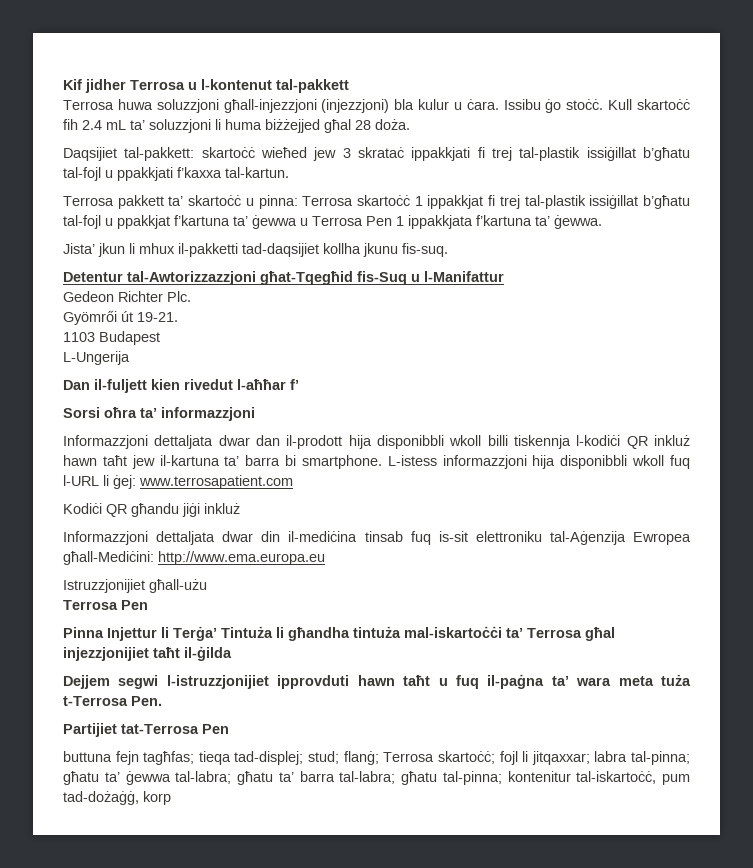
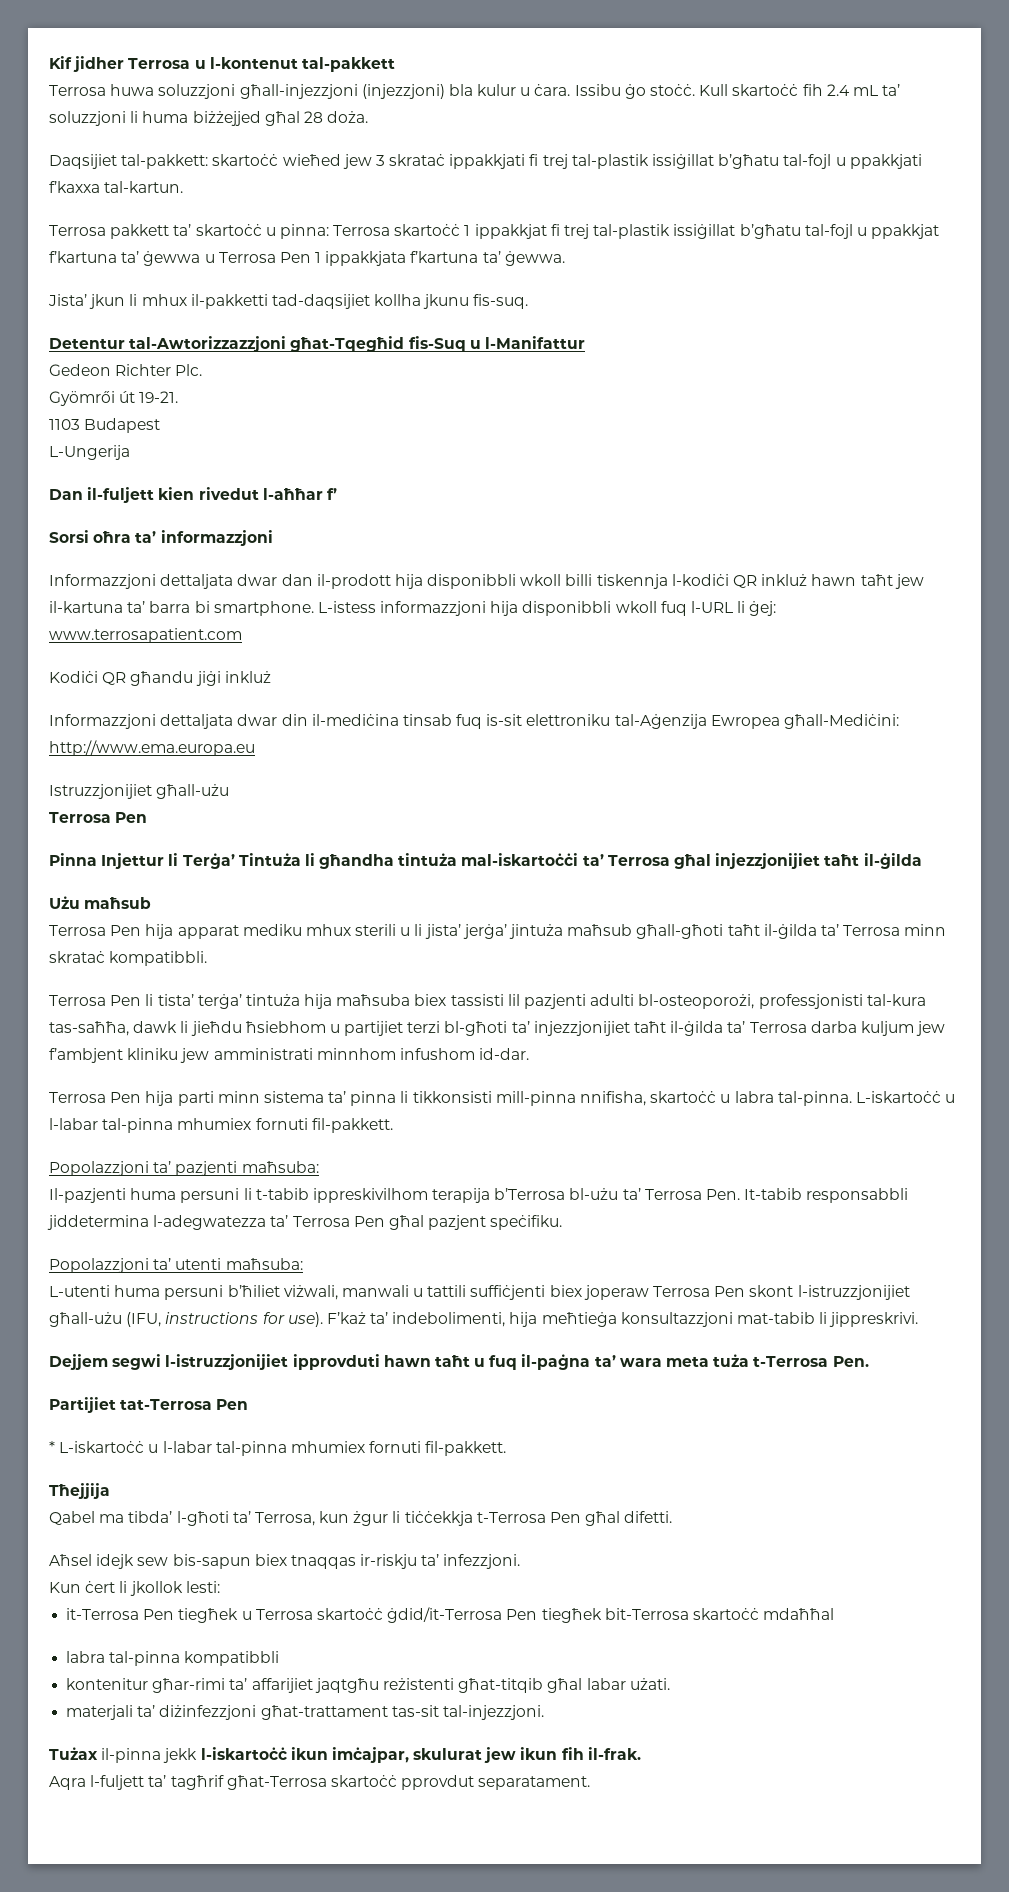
(232, 653) none -> [49,896,152,909] [49,924,947,939] [49,951,208,966] [49,994,926,1009] [49,1021,946,1036] [49,1048,530,1063] [49,1091,956,1106] [49,1118,393,1133] [49,1161,319,1176] [49,1188,909,1203] [47,1215,563,1230] [49,1258,303,1273] [49,1285,910,1300] [49,1312,919,1327] // Użu maħsub // Terrosa Pen hija apparat mediku mhux sterili u li jista’ jerġa’ jintuża maħsub għall-għoti taħt il-ġilda ta’ Terrosa minn skrataċ kompatibbli. // Terrosa Pen li tista’ terġa’ tintuża hija maħsuba biex tassisti lil pazjenti adulti bl-osteoporożi, professjonisti tal-kura tas-saħħa, dawk li jieħdu ħsiebhom u partijiet terzi bl-għoti ta’ injezzjonijiet taħt il-ġilda ta’ Terrosa darba kuljum jew f’ambjent kliniku jew amministrati minnhom infushom id-dar. // Terrosa Pen hija parti minn sistema ta’ pinna li tikkonsisti mill-pinna nnifisha, skartoċċ u labra tal-pinna. L-iskartoċċ u l-labar tal-pinna mhumiex fornuti fil-pakkett. // Popolazzjoni ta’ pazjenti maħsuba: // Il-pazjenti huma persuni li t-tabib ippreskivilhom terapija b’Terrosa bl-użu ta’ Terrosa Pen. It-tabib responsabbli jiddetermina l-adegwatezza ta’ Terrosa Pen għal pazjent speċifiku. // Popolazzjoni ta’ utenti maħsuba: // L-utenti huma persuni b’ħiliet viżwali, manwali u tattili suffiċjenti biex joperaw Terrosa Pen skont l-istruzzjonijiet għall-użu (IFU, instructions for use). F’każ ta’ indebolimenti, hija meħtieġa konsultazzjoni mat-tabib li jippreskrivi.
[63,751,691,765] [63,771,690,785] [63,791,171,805] buttuna fejn tagħfas; tieqa tad-displej; stud; flanġ; Terrosa skartoċċ; fojl li jitqaxxar; labra tal-pinna; għatu ta’ ġewwa tal-labra; għatu ta’ barra tal-labra; għatu tal-pinna; kontenitur tal-iskartoċċ, pum tad-dożaġġ, korp -> [49,1441,507,1456] [49,1483,110,1499] [49,1511,673,1526] [49,1554,521,1569] [49,1581,220,1596] [66,1607,835,1623] [66,1651,280,1666] [66,1678,670,1693] [66,1705,544,1720] [49,1747,641,1763] [49,1775,591,1790] * L-iskartoċċ u l-labar tal-pinna mhumiex fornuti fil-pakkett. // Tħejjija // Qabel ma tibda’ l-għoti ta’ Terrosa, kun żgur li tiċċekkja t-Terrosa Pen għal difetti. // Aħsel idejk sew bis-sapun biex tnaqqas ir-riskju ta’ infezzjoni. // Kun ċert li jkollok lesti: // it-Terrosa Pen tiegħek u Terrosa skartoċċ ġdid/it-Terrosa Pen tiegħek bit-Terrosa skartoċċ mdaħħal // labra tal-pinna kompatibbli // kontenitur għar-rimi ta’ affarijiet jaqtgħu reżistenti għat-titqib għal labar użati. // materjali ta’ diżinfezzjoni għat-trattament tas-sit tal-injezzjoni. // Tużax il-pinna jekk l-iskartoċċ ikun imċajpar, skulurat jew ikun fih il-frak. // Aqra l-fuljett ta’ tagħrif għat-Terrosa skartoċċ pprovdut separatament.

